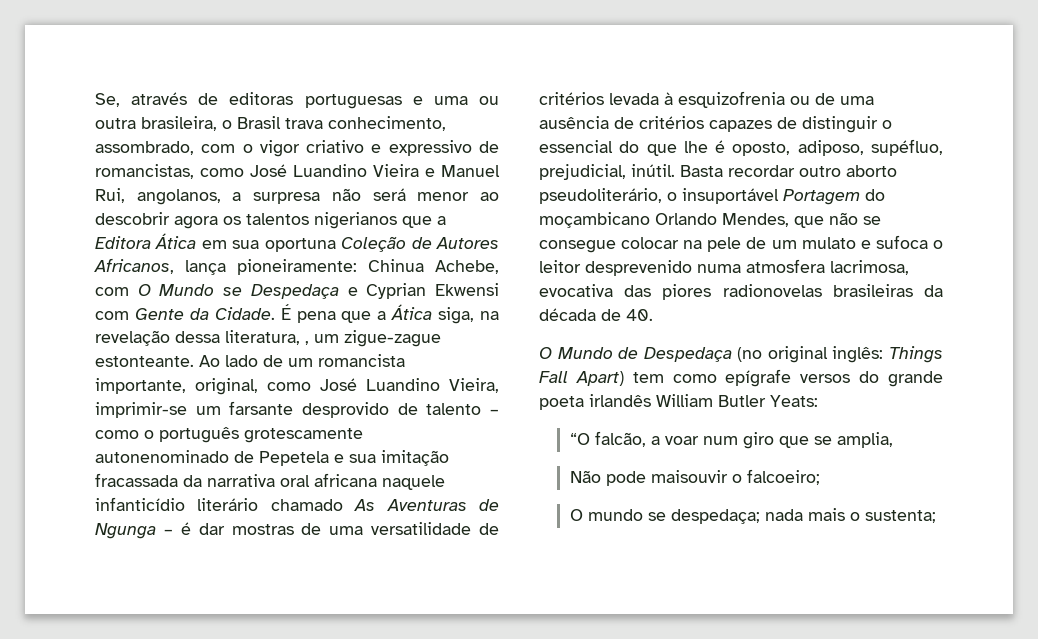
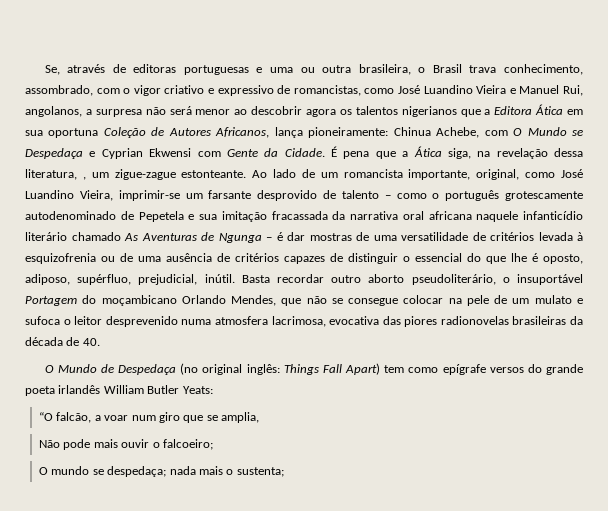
[95,450,229,463] autonenominado -> [25,211,116,220] autodenominado
[871,139,943,156] supéfluo, -> [77,274,132,285] supérfluo,
[650,470,728,483] maisouvir -> [93,439,150,448] mais ouvir

